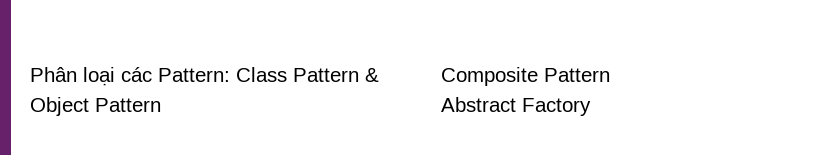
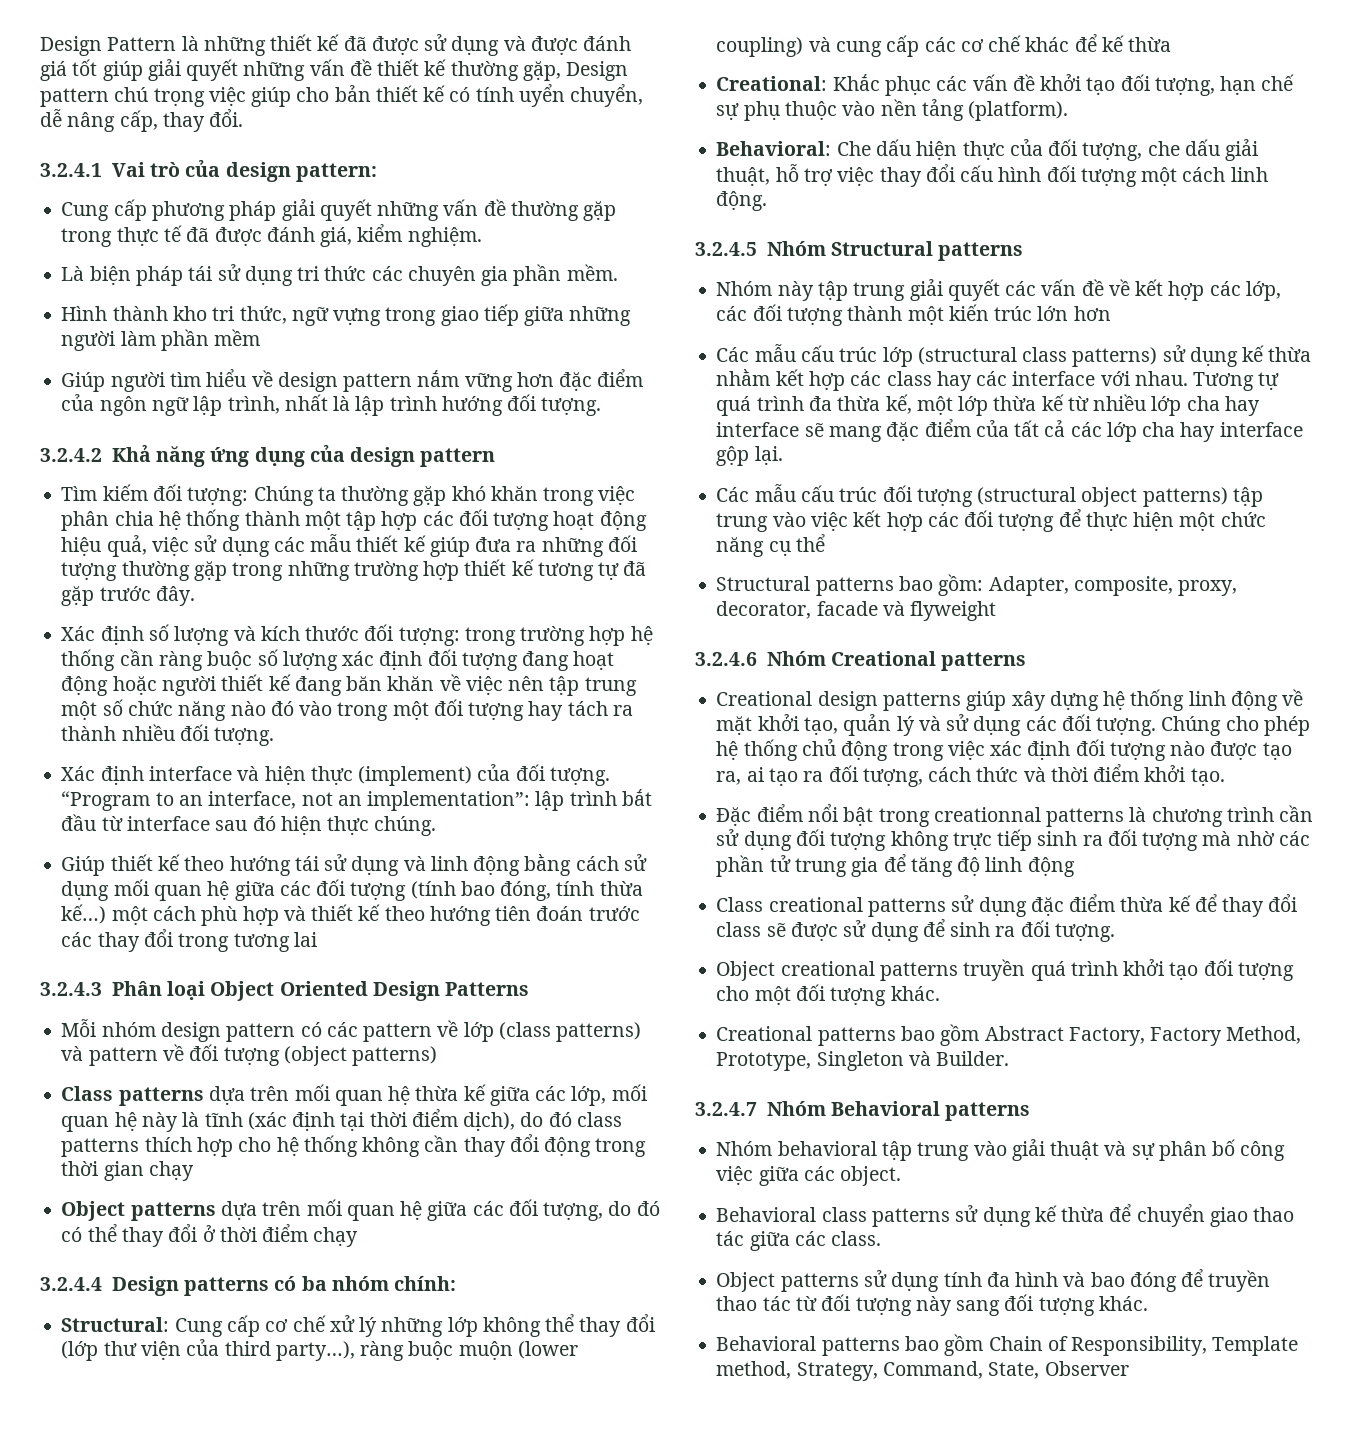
[30,67,379,86] [30,97,161,116] [441,67,610,86] [441,97,591,116] Phân loại các Pattern: Class Pattern & Object Pattern // Composite Pattern // Abstract Factory -> [40,34,632,56] [40,59,629,81] [40,84,644,107] [40,109,244,132] [40,159,377,182] [61,199,617,221] [61,224,482,247] [61,264,618,286] [61,304,632,326] [61,329,261,351] [61,369,644,392] [61,394,602,416] [40,444,496,467] [61,484,636,506] [61,509,647,531] [61,534,637,557] [61,559,647,581] [61,586,195,606] [61,624,653,646] [61,649,615,671] [61,674,637,696] [61,699,633,721] [61,724,275,746] [61,764,610,786] [61,789,652,811] [61,814,437,836] [61,854,647,876] [61,879,643,901] [61,904,640,926] [61,929,317,952] [40,981,530,1001] [61,1019,642,1042] [61,1044,438,1066] [61,1084,647,1106] [61,1109,622,1132] [61,1134,647,1157] [61,1161,194,1181] [61,1199,660,1221] [61,1224,359,1247] [40,1276,457,1296] [61,1314,655,1337] [61,1339,578,1361] [716,34,1172,57] [716,74,1295,96] [716,99,1069,121] [716,139,1259,161] [716,164,1268,187] [716,191,768,211] [695,241,1024,261] [716,279,1281,301] [716,304,1111,326] [716,344,1312,367] [716,369,1280,391] [716,394,1260,416] [716,419,1303,442] [716,446,783,466] [716,484,1263,507] [716,509,1266,532] [716,534,825,557] [716,574,1238,596] [716,601,997,621] [695,651,1027,671] [716,689,1304,711] [716,714,1310,736] [716,739,1292,761] [716,764,1225,787] [716,804,1314,827] [716,829,1310,851] [716,854,1075,877] [716,894,1298,917] [716,919,1115,942] [716,959,1294,981] [716,984,940,1006] [716,1024,1302,1046] [716,1051,1010,1071] [695,1101,1031,1121] [716,1139,1286,1161] [716,1166,902,1186] [716,1204,1295,1227] [716,1231,882,1251] [716,1269,1271,1292] [716,1294,1148,1316] [716,1334,1299,1356] [716,1361,1129,1381] Design Pattern là những thiết kế đã được sử dụng và được đánh giá tốt giúp giải quyết những vấn đề thiết kế thường gặp, Design pattern chú trọng việc giúp cho bản thiết kế có tính uyển chuyển, dễ nâng cấp, thay đổi. // 3.2.4.1 Vai trò của design pattern: // Cung cấp phương pháp giải quyết những vấn đề thường gặp trong thực tế đã được đánh giá, kiểm nghiệm. // Là biện pháp tái sử dụng tri thức các chuyên gia phần mềm. // Hình thành kho tri thức, ngữ vựng trong giao tiếp giữa những người làm phần mềm // Giúp người tìm hiểu về design pattern nắm vững hơn đặc điểm của ngôn ngữ lập trình, nhất là lập trình hướng đối tượng. // 3.2.4.2 Khả năng ứng dụng của design pattern // Tìm kiếm đối tượng: Chúng ta thường gặp khó khăn trong việc phân chia hệ thống thành một tập hợp các đối tượng hoạt động hiệu quả, việc sử dụng các mẫu thiết kế giúp đưa ra những đối tượng thường gặp trong những trường hợp thiết kế tương tự đã gặp trước đây. // Xác định số lượng và kích thước đối tượng: trong trường hợp hệ thống cần ràng buộc số lượng xác định đối tượng đang hoạt động hoặc người thiết kế đang băn khăn về việc nên tập trung một số chức năng nào đó vào trong một đối tượng hay tách ra thành nhiều đối tượng. // Xác định interface và hiện thực (implement) của đối tượng. “Program to an interface, not an implementation”: lập trình bắt đầu từ interface sau đó hiện thực chúng. // Giúp thiết kế theo hướng tái sử dụng và linh động bằng cách sử dụng mối quan hệ giữa các đối tượng (tính bao đóng, tính thừa kế…) một cách phù hợp và thiết kế theo hướng tiên đoán trước các thay đổi trong tương lai // 3.2.4.3 Phân loại Object Oriented Design Patterns // Mỗi nhóm design pattern có các pattern về lớp (class patterns) và pattern về đối tượng (object patterns) // Class patterns dựa trên mối quan hệ thừa kế giữa các lớp, mối quan hệ này là tĩnh (xác định tại thời điểm dịch), do đó class patterns thích hợp cho hệ thống không cần thay đổi động trong thời gian chạy // Object patterns dựa trên mối quan hệ giữa các đối tượng, do đó có thể thay đổi ở thời điểm chạy // 3.2.4.4 Design patterns có ba nhóm chính: // Structural: Cung cấp cơ chế xử lý những lớp không thể thay đổi (lớp thư viện của third party…), ràng buộc muộn (lower coupling) và cung cấp các cơ chế khác để kế thừa // Creational: Khắc phục các vấn đề khởi tạo đối tượng, hạn chế sự phụ thuộc vào nền tảng (platform). // Behavioral: Che dấu hiện thực của đối tượng, che dấu giải thuật, hỗ trợ việc thay đổi cấu hình đối tượng một cách linh động. // 3.2.4.5 Nhóm Structural patterns // Nhóm này tập trung giải quyết các vấn đề về kết hợp các lớp, các đối tượng thành một kiến trúc lớn hơn // Các mẫu cấu trúc lớp (structural class patterns) sử dụng kế thừa nhằm kết hợp các class hay các interface với nhau. Tương tự quá trình đa thừa kế, một lớp thừa kế từ nhiều lớp cha hay interface sẽ mang đặc điểm của tất cả các lớp cha hay interface gộp lại. // Các mẫu cấu trúc đối tượng (structural object patterns) tập trung vào việc kết hợp các đối tượng để thực hiện một chức năng cụ thể // Structural patterns bao gồm: Adapter, composite, proxy, decorator, facade và flyweight // 3.2.4.6 Nhóm Creational patterns // Creational design patterns giúp xây dựng hệ thống linh động về mặt khởi tạo, quản lý và sử dụng các đối tượng. Chúng cho phép hệ thống chủ động trong việc xác định đối tượng nào được tạo ra, ai tạo ra đối tượng, cách thức và thời điểm khởi tạo. // Đặc điểm nổi bật trong creationnal patterns là chương trình cần sử dụng đối tượng không trực tiếp sinh ra đối tượng mà nhờ các phần tử trung gia để tăng độ linh động // Class creational patterns sử dụng đặc điểm thừa kế để thay đổi class sẽ được sử dụng để sinh ra đối tượng. // Object creational patterns truyền quá trình khởi tạo đối tượng cho một đối tượng khác. // Creational patterns bao gồm Abstract Factory, Factory Method, Prototype, Singleton và Builder. // 3.2.4.7 Nhóm Behavioral patterns // Nhóm behavioral tập trung vào giải thuật và sự phân bố công việc giữa các object. // Behavioral class patterns sử dụng kế thừa để chuyển giao thao tác giữa các class. // Object patterns sử dụng tính đa hình và bao đóng để truyền thao tác từ đối tượng này sang đối tượng khác. // Behavioral patterns bao gồm Chain of Responsibility, Template method, Strategy, Command, State, Observer

